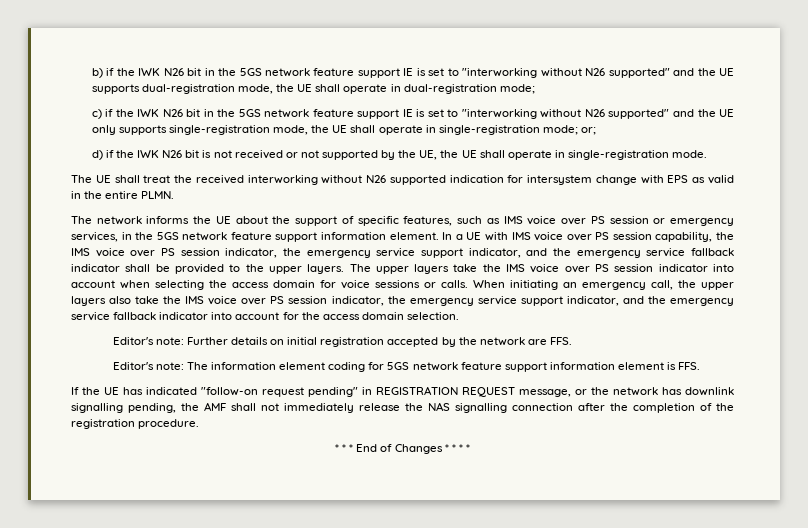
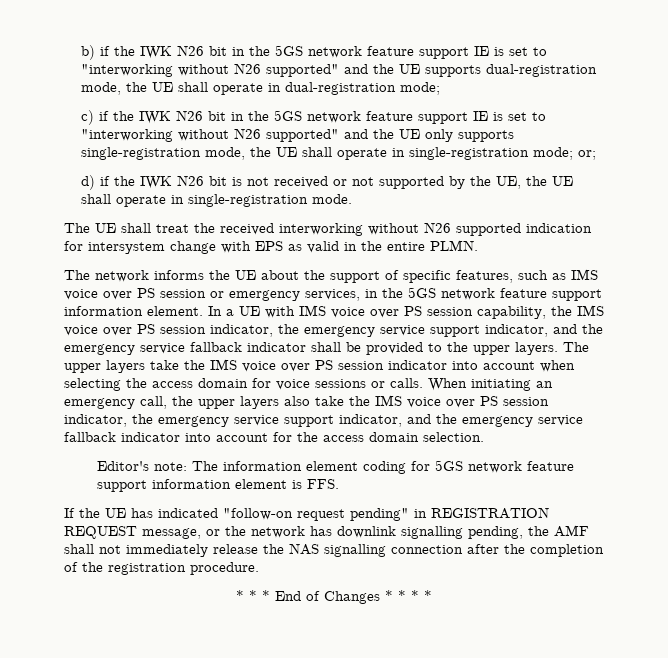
[112,337,572,347] // Editor's note: Further details on initial registration accepted by the network are FFS. -> (484, 437) none

